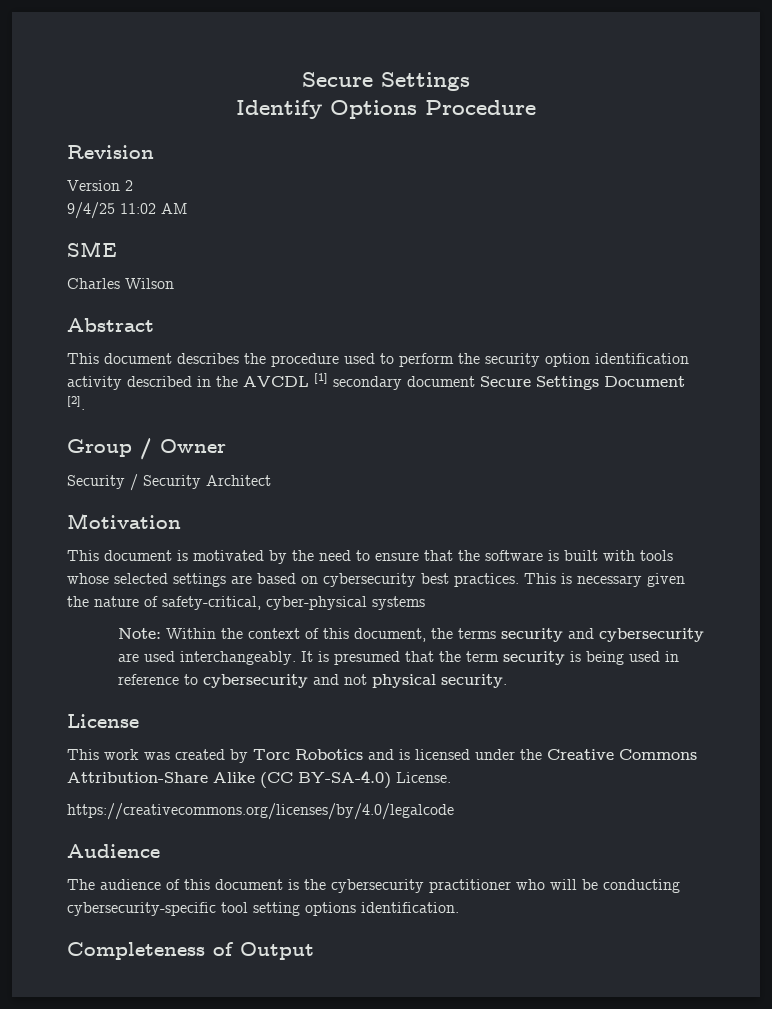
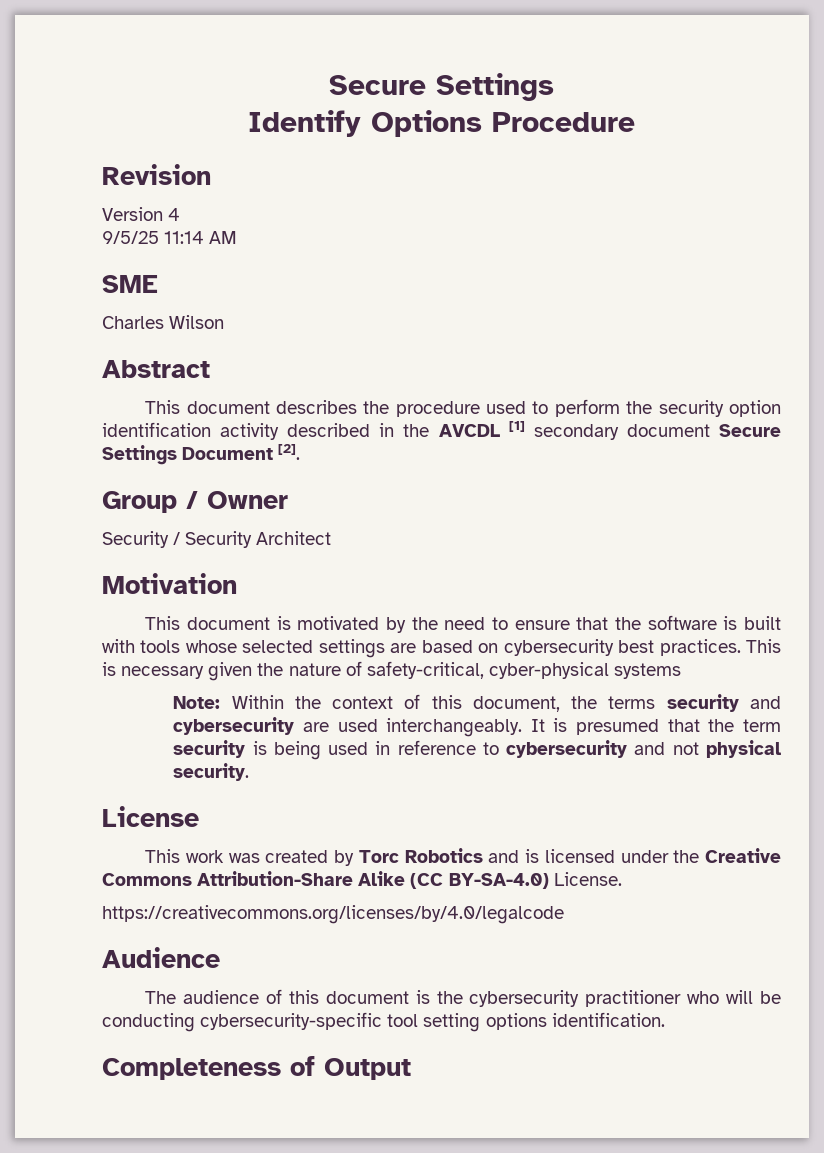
[125,180,133,191] [67,202,156,219] 2 // 9/4/25 11:02 -> [168,208,181,221] [102,231,205,244] 4 // 9/5/25 11:14

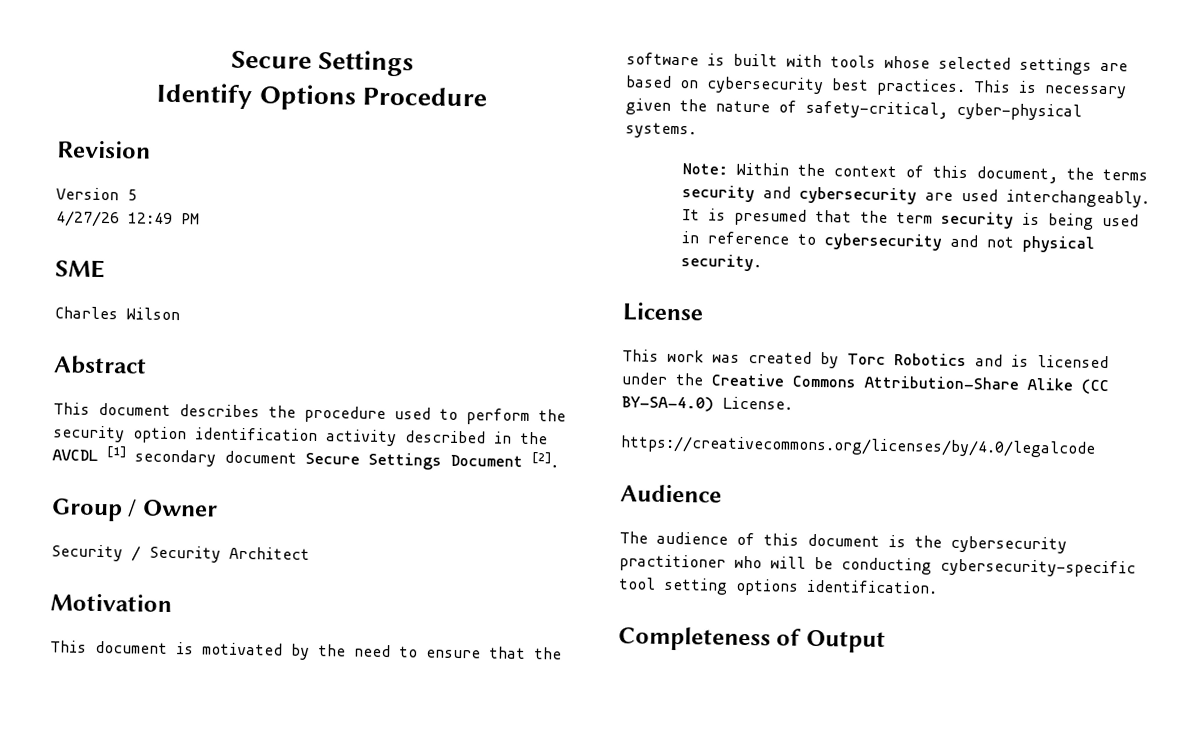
[168,208,181,221] [102,231,238,244] 4 // 9/5/25 11:14 AM -> [127,189,137,201] [56,210,200,228] 5 // 4/27/26 12:49 PM
[614,663,682,679] systems -> [625,122,697,139] systems.

